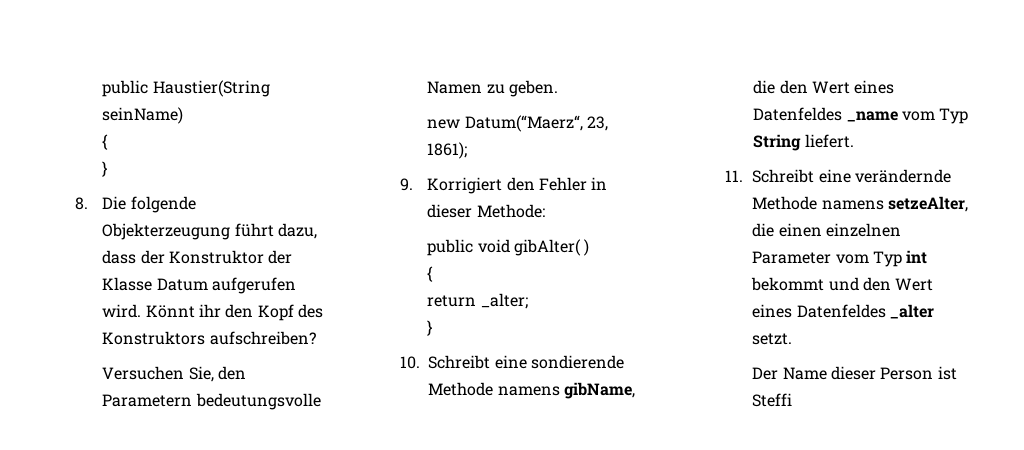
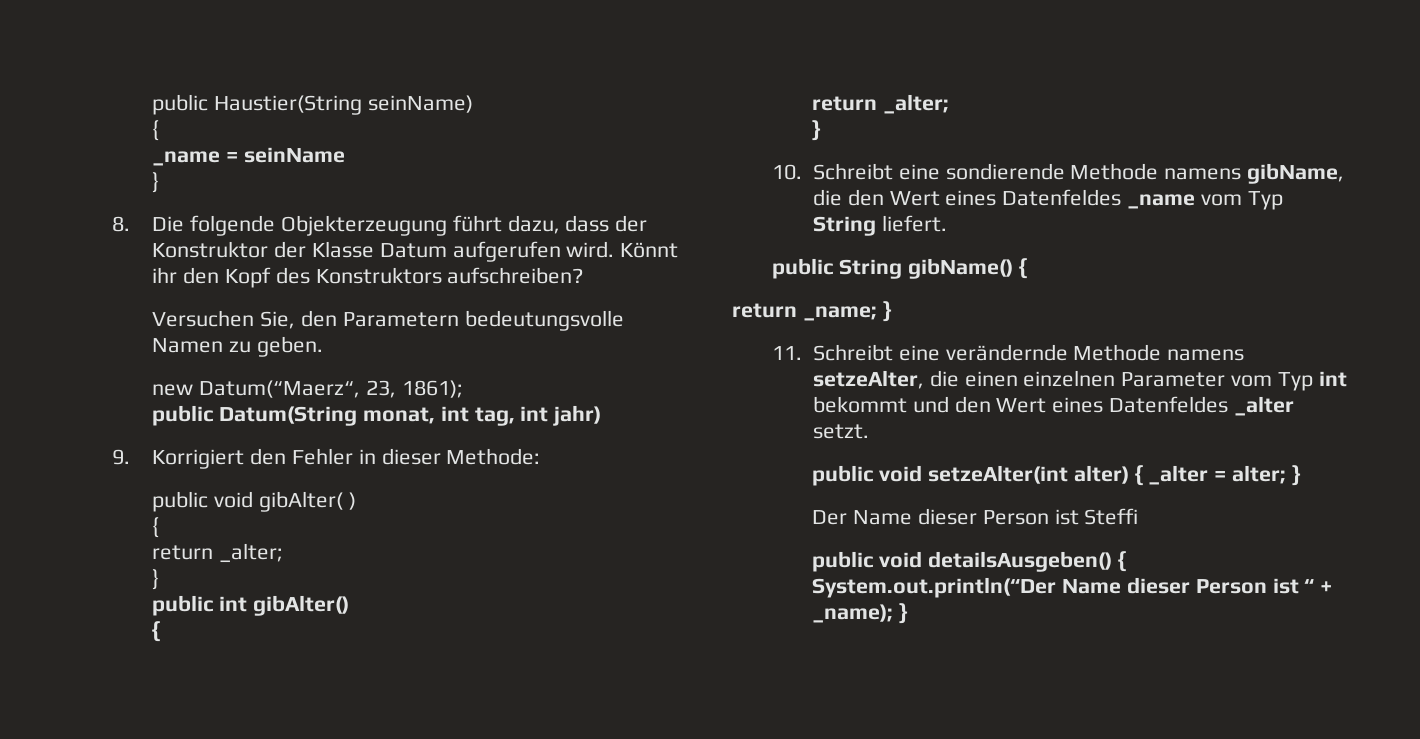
(109, 142) none -> [152,147,345,166] // _name = seinName
(468, 150) none -> [152,405,602,426] // public Datum(String monat, int tag, int jahr)
(433, 328) none -> [152,595,349,616] [152,621,161,642] [812,94,950,114] [812,120,822,141] // public int gibAlter() // { // return _alter; // }
(854, 141) none -> [772,258,1027,279] [732,301,892,322] // public String gibName() { // return _name; }
(793, 339) none -> [812,465,1301,486] // public void setzeAlter(int alter) { _alter = alter; }
(793, 400) none -> [812,551,1126,572] [812,577,1333,598] [812,603,909,624] // public void detailsAusgeben() { System.out.println(“Der Name dieser Person ist “ + _name); }

